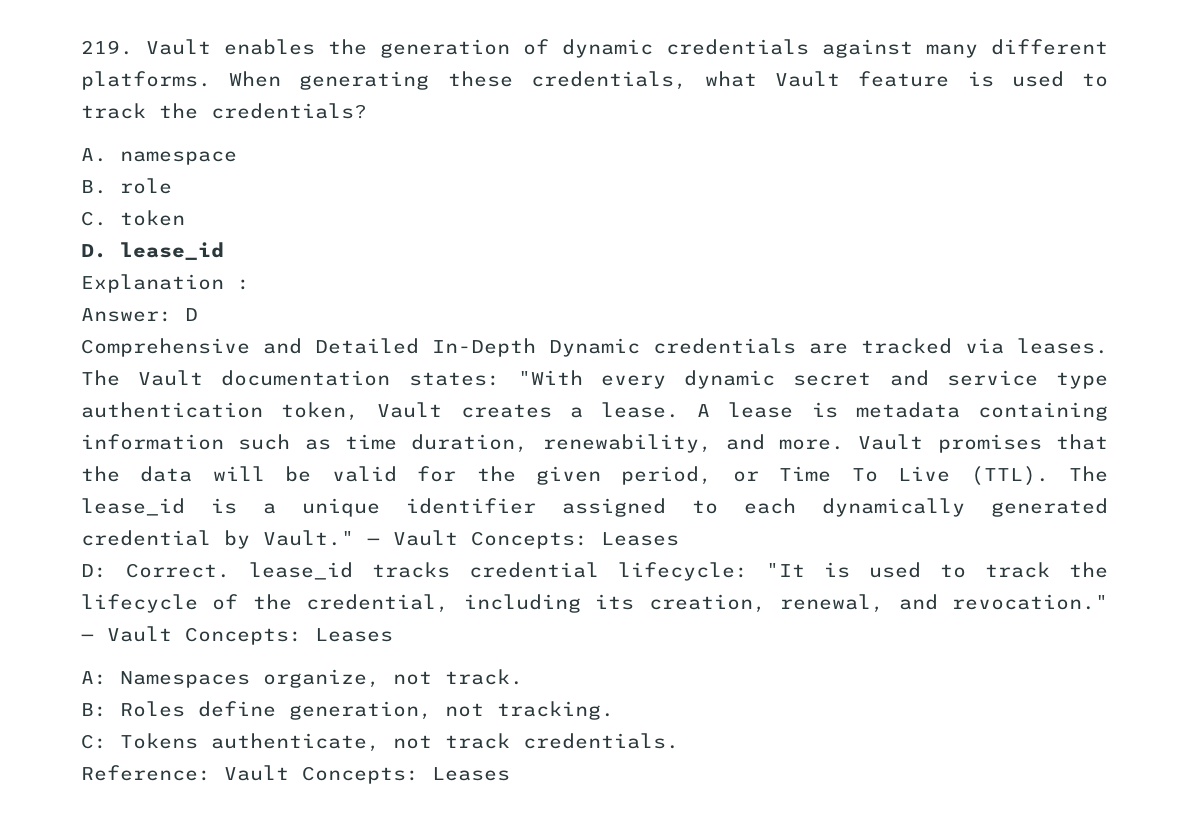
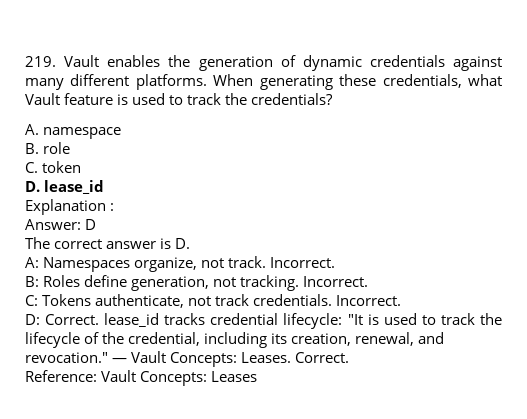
[81,338,1108,357] [81,370,1109,389] [81,402,1109,421] [81,434,1108,453] [81,466,1108,486] [81,498,1108,517] [81,530,679,549] Comprehensive and Detailed In-Depth Dynamic credentials are tracked via leases. The Vault documentation states: "With every dynamic secret and service type authentication token, Vault creates a lease. A lease is metadata containing information such as time duration, renewability, and more. Vault promises that the data will be valid for the given period, or Time To Live (TTL). The lease_id is a unique identifier assigned to each dynamically generated credential by Vault." — Vault Concepts: Leases -> [25,237,191,249] [25,256,336,272] [25,275,369,291] [25,294,402,308] The correct answer is D. // A: Namespaces organize, not track. Incorrect. // B: Roles define generation, not tracking. Incorrect. // C: Tokens authenticate, not track credentials. Incorrect.
[315,628,393,642] [81,669,523,688] [81,701,614,720] [81,733,679,752] Leases // A: Namespaces organize, not track. // B: Roles define generation, not tracking. // C: Tokens authenticate, not track credentials. -> [241,352,350,363] Leases. Correct.

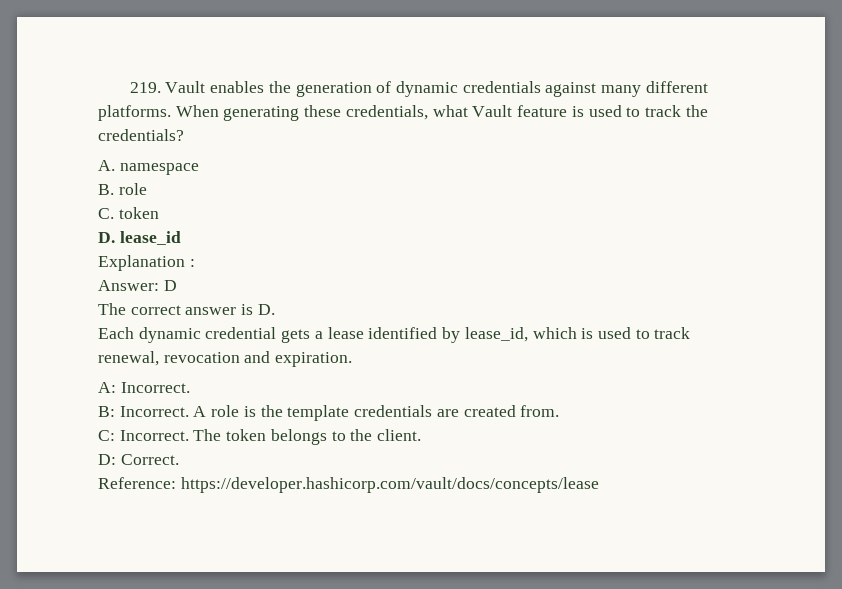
[25,256,336,272] [25,275,369,291] [25,294,402,308] [25,313,503,329] [25,332,445,348] [25,351,292,367] A: Namespaces organize, not track. Incorrect. // B: Roles define generation, not tracking. Incorrect. // C: Tokens authenticate, not track credentials. Incorrect. // D: Correct. lease_id tracks credential lifecycle: "It is used to track the lifecycle of the credential, including its creation, renewal, and revocation." — Vault Concepts: Leases. -> [98,327,691,343] [98,351,353,367] [98,382,190,393] [98,405,560,421] [98,429,422,445] [98,454,116,465] Each dynamic credential gets a lease identified by lease_id, which is used to track renewal, revocation and expiration. // A: Incorrect. // B: Incorrect. A role is the template credentials are created from. // C: Incorrect. The token belongs to the client. // D:
[101,370,258,386] Vault Concepts: Leases -> [180,477,599,493] https://developer.hashicorp.com/vault/docs/concepts/lease

